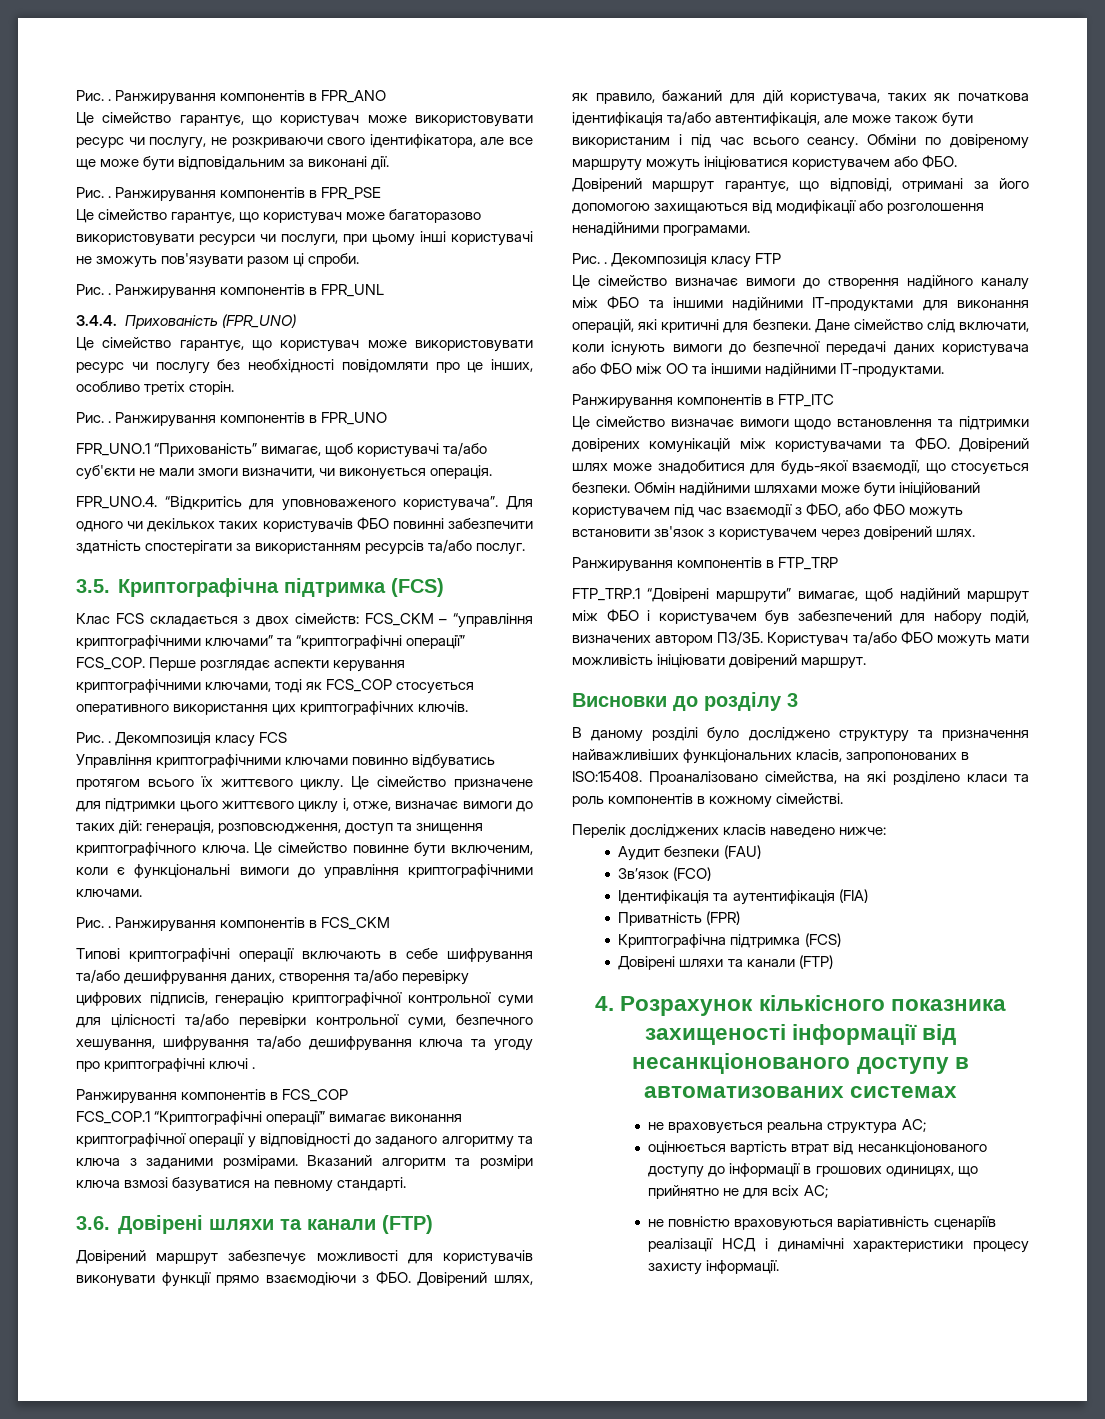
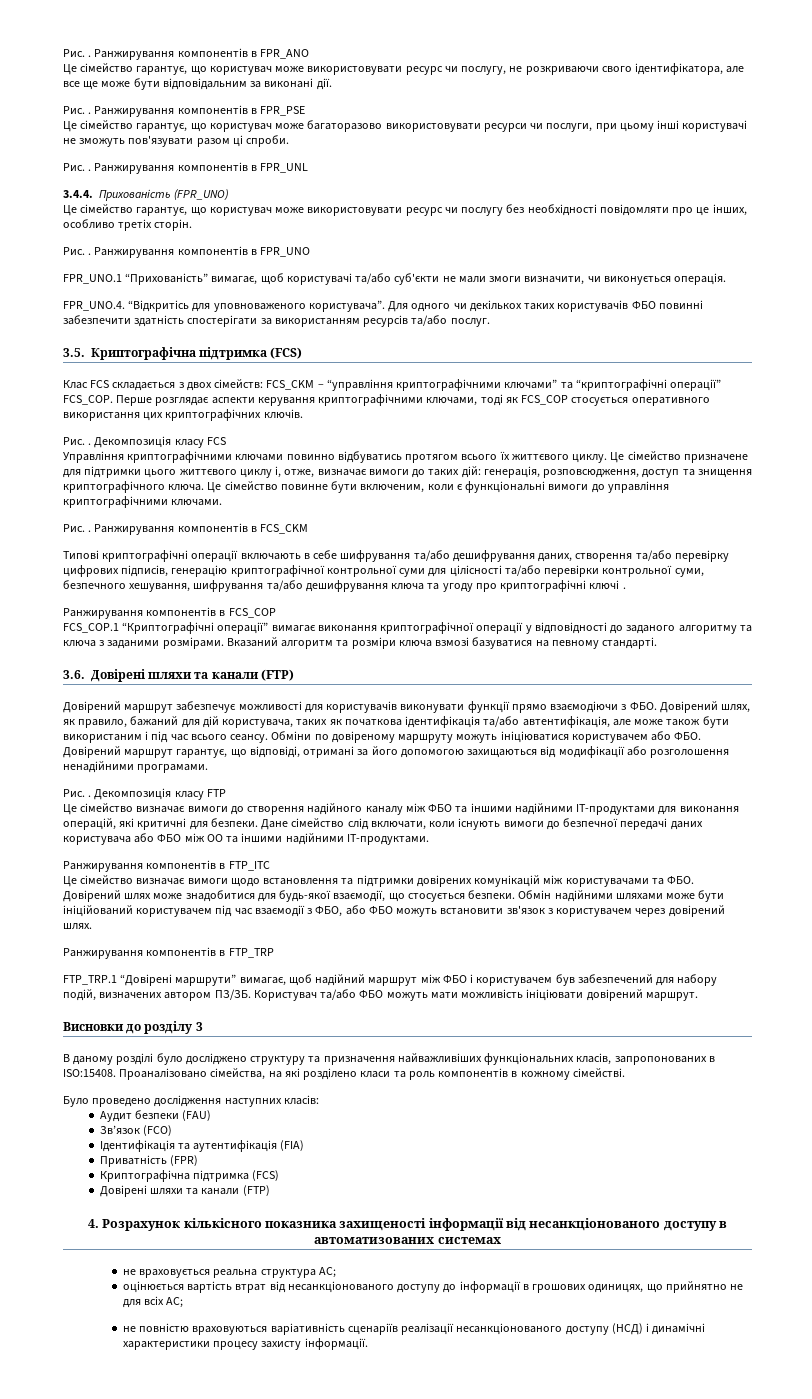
[572,824,887,838] Перелік досліджених класів наведено нижче: -> [63,1095,319,1107] Було проведено дослідження наступних класів:
[722,1238,757,1252] НСД -> [456,1323,643,1335] несанкціонованого доступу (НСД)

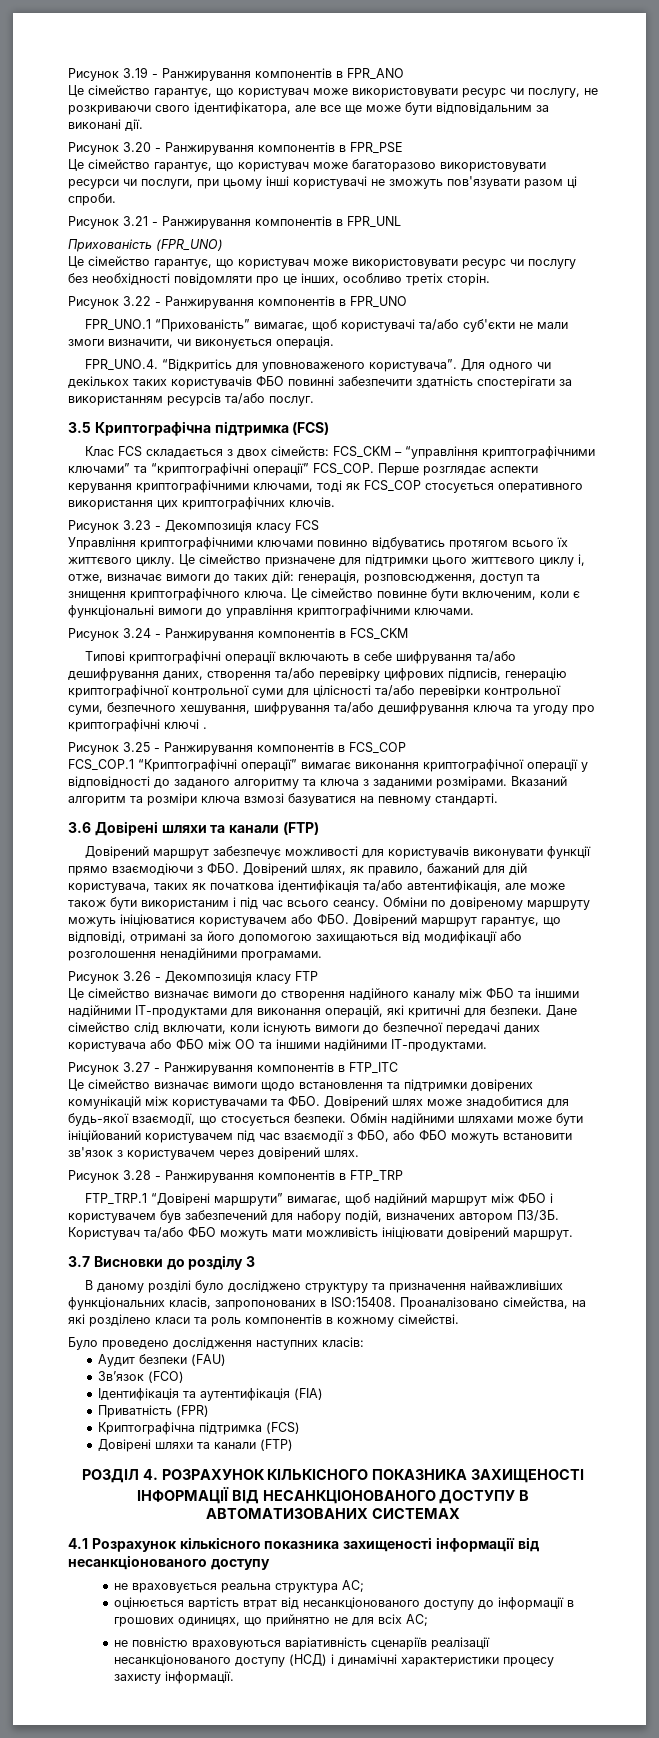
[63,49,92,57] Рис. . -> [68,67,158,81] Рисунок 3.19 -
[63,106,92,114] Рис. . -> [68,142,161,155] Рисунок 3.20 -
[63,163,92,171] Рис. . -> [68,216,158,229] Рисунок 3.21 -
[63,190,93,198] 3.4.4. -> (401, 222) none
[63,247,92,255] Рис. . -> [68,296,161,309] Рисунок 3.22 -
[63,348,85,357] 3.5. -> [68,422,91,433] 3.5
[63,437,92,445] Рис. . -> [68,520,161,533] Рисунок 3.23 -
[63,524,92,532] Рис. . -> [68,628,161,641] Рисунок 3.24 -
(626, 588) none -> [68,742,160,755] Рисунок 3.25 -
[63,670,85,679] 3.6. -> [68,822,91,833] 3.6
[63,789,92,797] Рис. . -> [68,971,161,984] Рисунок 3.26 -
(429, 839) none -> [68,1062,160,1075] Рисунок 3.27 -
(92, 926) none -> [68,1170,161,1183] Рисунок 3.28 -
(698, 996) none -> [68,1256,90,1267] 3.7
[87,1219,99,1228] 4. -> [81,1469,585,1483] [136,1486,530,1504] [206,1508,460,1519] [68,1538,88,1549] РОЗДІЛ 4. РОЗРАХУНОК КІЛЬКІСНОГО ПОКАЗНИКА ЗАХИЩЕНОСТІ ІНФОРМАЦІЇ ВІД НЕСАНКЦІОНОВАНОГО ДОСТУПУ В АВТОМАТИЗОВАНИХ СИСТЕМАХ // 4.1
[719,1221,728,1228] [314,1237,501,1244] в автоматизованих системах -> (270, 1564) none

